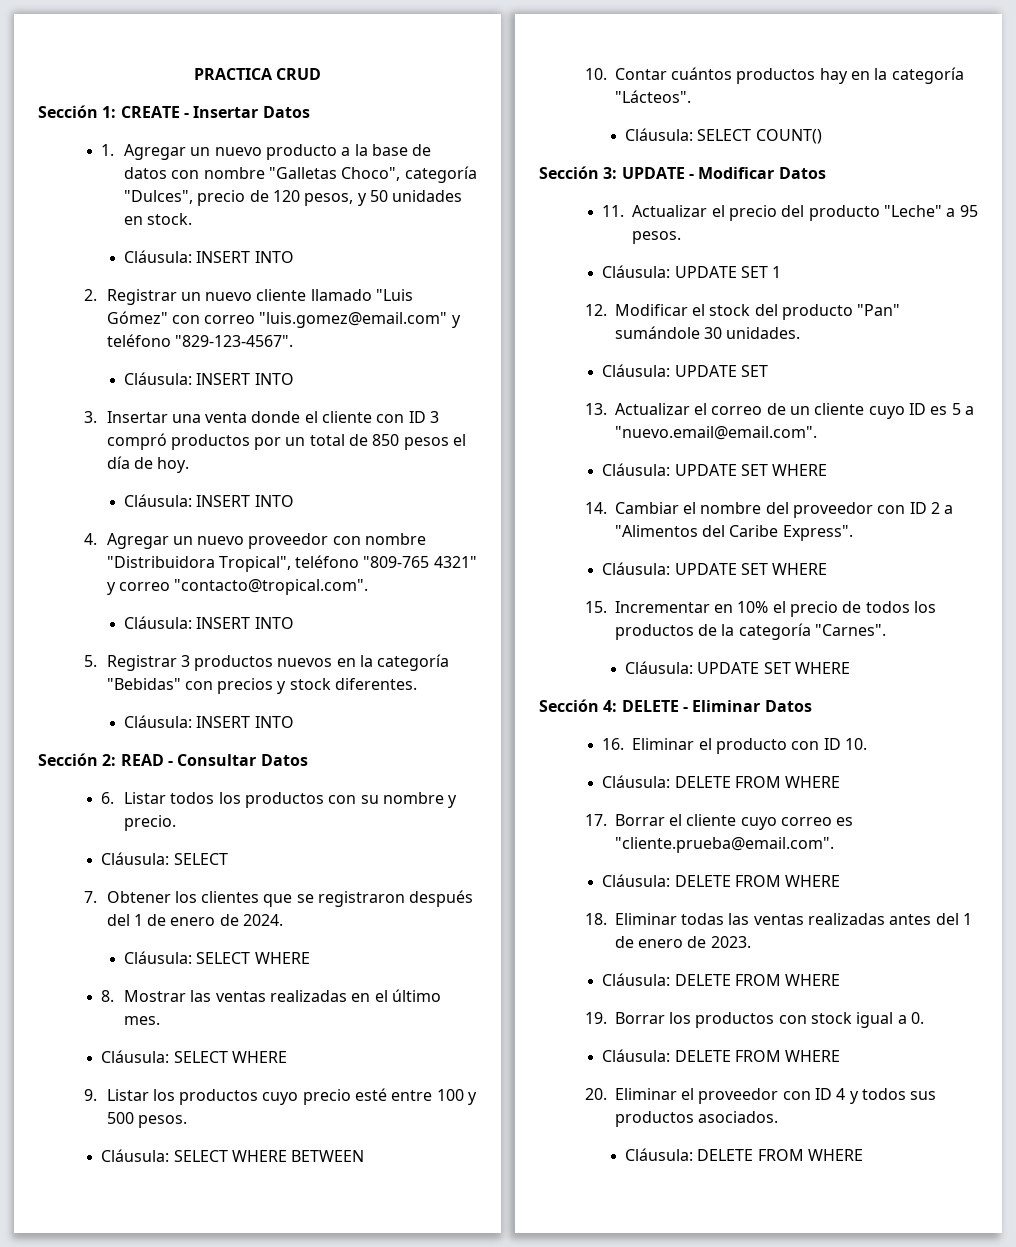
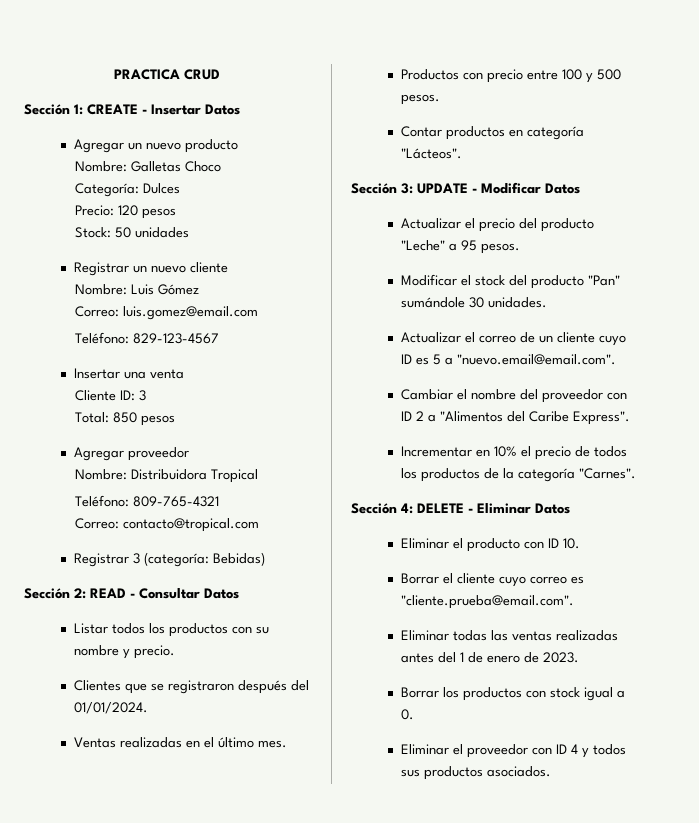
[101,144,115,156] 1. -> (240, 109) none
[341,144,432,156] [124,166,477,183] [124,190,463,206] [124,213,193,225] [124,250,294,263] [83,289,414,305] [106,311,461,328] [106,334,293,347] [124,372,294,385] [83,411,440,423] [106,433,467,450] [106,456,190,473] [124,494,294,507] [83,533,427,549] [106,555,477,572] [106,579,369,595] [124,616,294,629] [83,654,450,671] [106,678,418,694] [124,715,294,728] a la base de datos con nombre "Galletas Choco", categoría "Dulces", precio de 120 pesos, y 50 unidades en stock. // Cláusula: INSERT INTO // 2. Registrar un nuevo cliente llamado "Luis Gómez" con correo "luis.gomez@email.com" y teléfono "829-123-4567". // Cláusula: INSERT INTO // 3. Insertar una venta donde el cliente con ID 3 compró productos por un total de 850 pesos el día de hoy. // Cláusula: INSERT INTO // 4. Agregar un nuevo proveedor con nombre "Distribuidora Tropical", teléfono "809-765 4321" y correo "contacto@tropical.com". // Cláusula: INSERT INTO // 5. Registrar 3 productos nuevos en la categoría "Bebidas" con precios y stock diferentes. // Cláusula: INSERT INTO -> [75,161,222,172] [75,183,181,197] [75,205,177,219] [75,227,190,238] [74,262,229,276] [75,284,200,295] [75,306,259,320] [75,332,220,344] [74,368,185,379] [75,390,147,401] [75,412,176,426] [74,447,190,461] [75,469,259,483] [75,495,220,507] [75,518,260,532] [74,552,266,567] // Nombre: Galletas Choco // Categoría: Dulces // Precio: 120 pesos // Stock: 50 unidades // Registrar un nuevo cliente // Nombre: Luis Gómez // Correo: luis.gomez@email.com // Teléfono: 829-123-4567 // Insertar una venta // Cliente ID: 3 // Total: 850 pesos // Agregar proveedor // Nombre: Distribuidora Tropical // Teléfono: 809-765-4321 // Correo: contacto@tropical.com // Registrar 3 (categoría: Bebidas)
[101,792,115,804] 6. -> (239, 593) none
[101,852,228,865] [83,891,260,903] Cláusula: SELECT // 7. Obtener los clientes -> [74,680,122,691] Clientes
[133,914,284,926] [124,951,310,964] [101,990,266,1002] 1 de enero de 2024. // Cláusula: SELECT WHERE // 8. Mostrar las ventas -> [74,702,149,714] [74,737,117,748] 01/01/2024. // Ventas
[101,1050,287,1063] [83,1088,388,1105] Cláusula: SELECT WHERE // 9. Listar los productos cuyo precio esté -> [401,69,524,83] Productos con precio
[101,1149,365,1162] [584,67,888,84] Cláusula: SELECT WHERE BETWEEN // 10. Contar cuántos productos hay en la -> [401,126,524,140] Contar productos en
[625,128,822,144] // Cláusula: SELECT COUNT() -> (463, 153) none
[602,205,625,217] 11. -> (580, 188) none
[602,265,782,278] [584,304,607,316] Cláusula: UPDATE SET 1 // 12. -> (521, 248) none
[602,364,768,377] [584,403,607,415] Cláusula: UPDATE SET // 13. -> (548, 302) none
[602,463,828,476] [584,502,607,514] Cláusula: UPDATE SET WHERE // 14. -> (617, 359) none
[602,562,828,575] [584,601,607,613] Cláusula: UPDATE SET WHERE // 15. -> (631, 418) none
[625,661,851,674] // Cláusula: UPDATE SET WHERE -> (637, 473) none
[602,738,625,750] 16. -> (570, 508) none
[602,775,841,788] [584,814,607,826] Cláusula: DELETE FROM WHERE // 17. -> (581, 543) none
[602,874,841,887] [584,913,607,925] Cláusula: DELETE FROM WHERE // 18. -> (575, 602) none
[602,973,841,986] [584,1012,607,1024] Cláusula: DELETE FROM WHERE // 19. -> (580, 657) none
[602,1049,841,1062] [584,1088,607,1100] Cláusula: DELETE FROM WHERE // 20. -> (415, 714) none
[625,1148,864,1161] // Cláusula: DELETE FROM WHERE -> (552, 771) none

